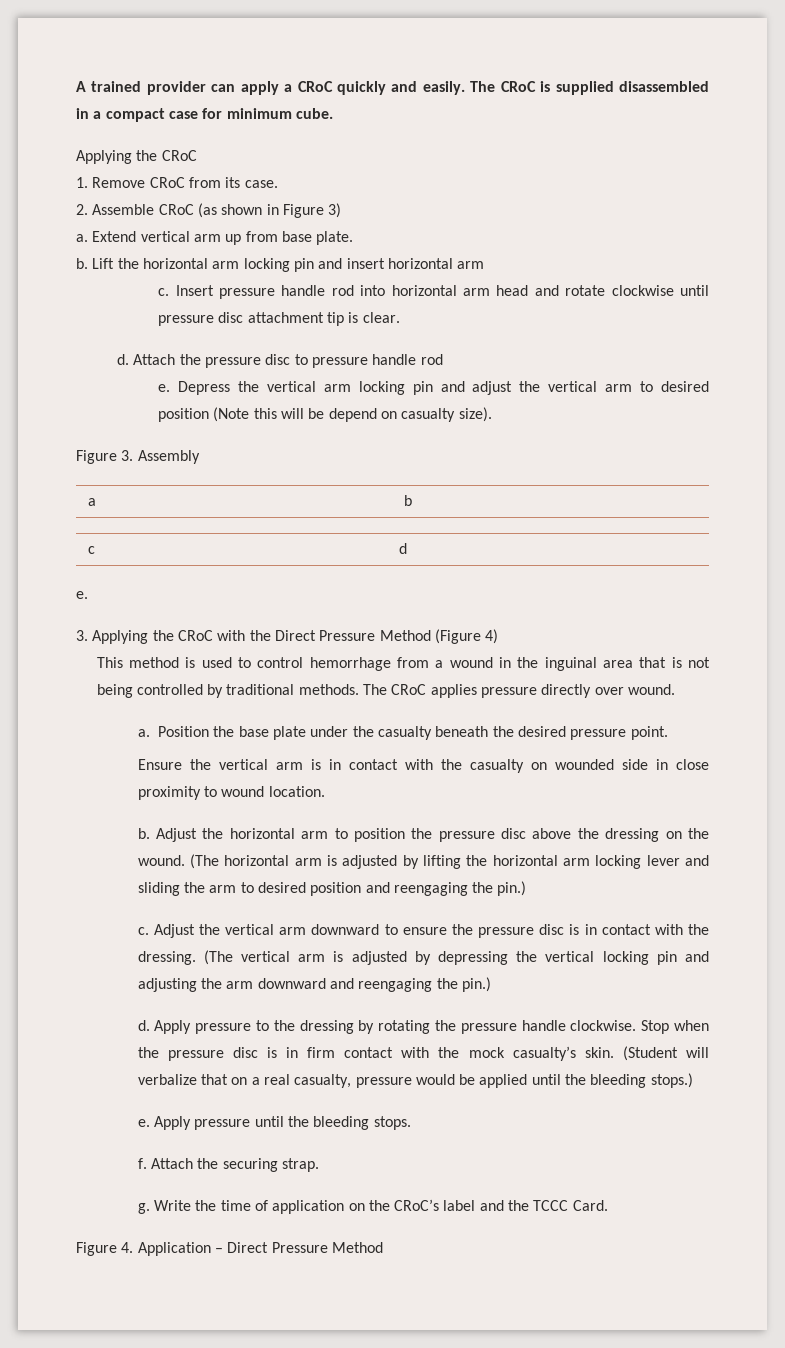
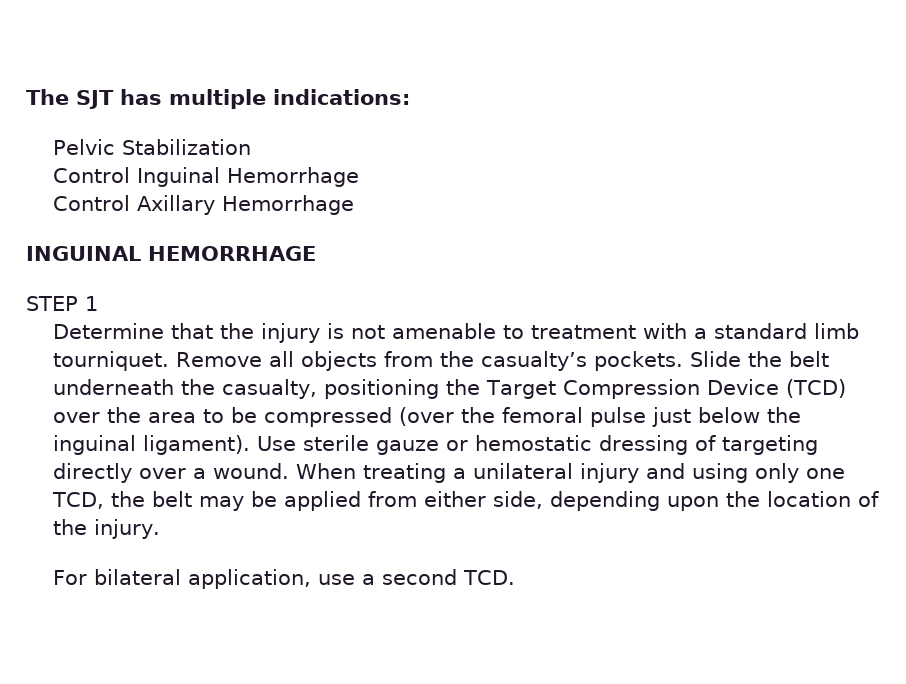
[76,81,710,95] [76,108,333,122] [76,150,197,164] [76,177,278,188] [76,203,342,218] [76,231,354,245] [76,258,485,272] [158,285,709,299] [158,312,400,326] [117,354,443,368] [158,381,710,395] [158,407,492,422] [76,450,200,464] [88,498,97,506] [404,495,413,506] [88,546,96,554] [399,543,408,554] [76,591,88,599] [76,629,499,644] [96,657,710,671] [96,684,538,698] A trained provider can apply a CRoC quickly and easily. The CRoC is supplied disassembled in a compact case for minimum cube. // Applying the CRoC // 1. Remove CRoC from its case. // 2. Assemble CRoC (as shown in Figure 3) // a. Extend vertical arm up from base plate. // b. Lift the horizontal arm locking pin and insert horizontal arm // c. Insert pressure handle rod into horizontal arm head and rotate clockwise until pressure disc attachment tip is clear. // d. Attach the pressure disc to pressure handle rod // e. Depress the vertical arm locking pin and adjust the vertical arm to desired position (Note this will be depend on casualty size). // Figure 3. Assembly // a | b // c | d // e. // 3. Applying the CRoC with the Direct Pressure Method (Figure 4) // This method is used to control hemorrhage from a wound in the inguinal area that is not being controlled by traditional methods. The CRoC applies pressure -> [26,89,410,109] [53,139,252,155] [53,167,360,187] [53,195,355,215] [26,246,316,261] [26,296,98,311] [53,323,860,343] [53,351,830,371] [53,379,847,399] [53,407,802,427] [53,435,819,455] The SJT has multiple indications: // Pelvic Stabilization // Control Inguinal Hemorrhage // Control Axillary Hemorrhage // INGUINAL HEMORRHAGE // STEP 1 // Determine that the injury is not amenable to treatment with a standard limb tourniquet. Remove all objects from the casualty’s pockets. Slide the belt underneath the casualty, positioning the Target Compression Device (TCD) over the area to be compressed (over the femoral pulse just below the inguinal ligament). Use sterile gauze or hemostatic dressing of targeting
[628,684,676,695] [137,726,668,740] [137,759,709,773] [137,786,325,800] [137,828,709,842] [137,854,710,869] [137,881,527,896] [137,924,709,938] [137,950,709,965] [137,977,491,992] [137,1020,709,1034] [137,1046,709,1061] [137,1073,693,1088] [137,1116,411,1130] [137,1158,319,1172] [137,1199,608,1214] [76,1242,383,1256] wound. // a. Position the base plate under the casualty beneath the desired pressure point. // Ensure the vertical arm is in contact with the casualty on wounded side in close proximity to wound location. // b. Adjust the horizontal arm to position the pressure disc above the dressing on the wound. (The horizontal arm is adjusted by lifting the horizontal arm locking lever and sliding the arm to desired position and reengaging the pin.) // c. Adjust the vertical arm downward to ensure the pressure disc is in contact with the dressing. (The vertical arm is adjusted by depressing the vertical locking pin and adjusting the arm downward and reengaging the pin.) // d. Apply pressure to the dressing by rotating the pressure handle clockwise. Stop when the pressure disc is in firm contact with the mock casualty’s skin. (Student will verbalize that on a real casualty, pressure would be applied until the bleeding stops.) // e. Apply pressure until the bleeding stops. // f. Attach the securing strap. // g. Write the time of application on the CRoC’s label and the TCCC Card. // Figure 4. Application – Direct Pressure Method -> [193,463,846,483] [52,491,880,511] [53,519,161,539] [53,569,516,589] a wound. When treating a unilateral injury and using only one TCD, the belt may be applied from either side, depending upon the location of the injury. // For bilateral application, use a second TCD.

